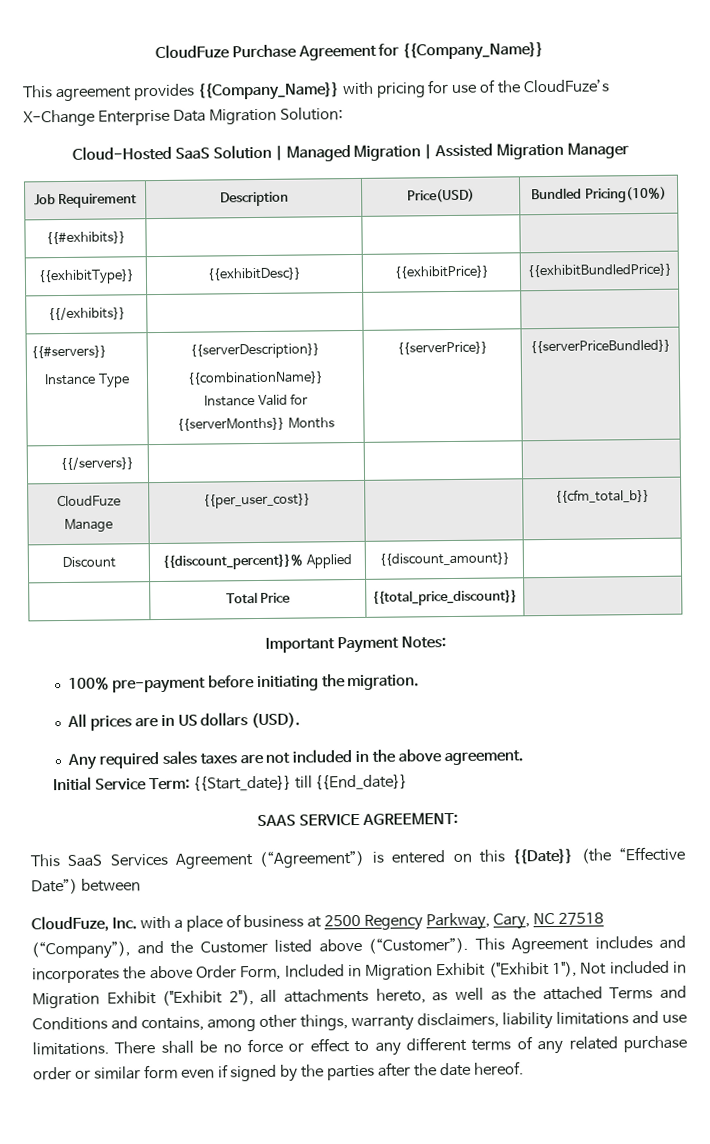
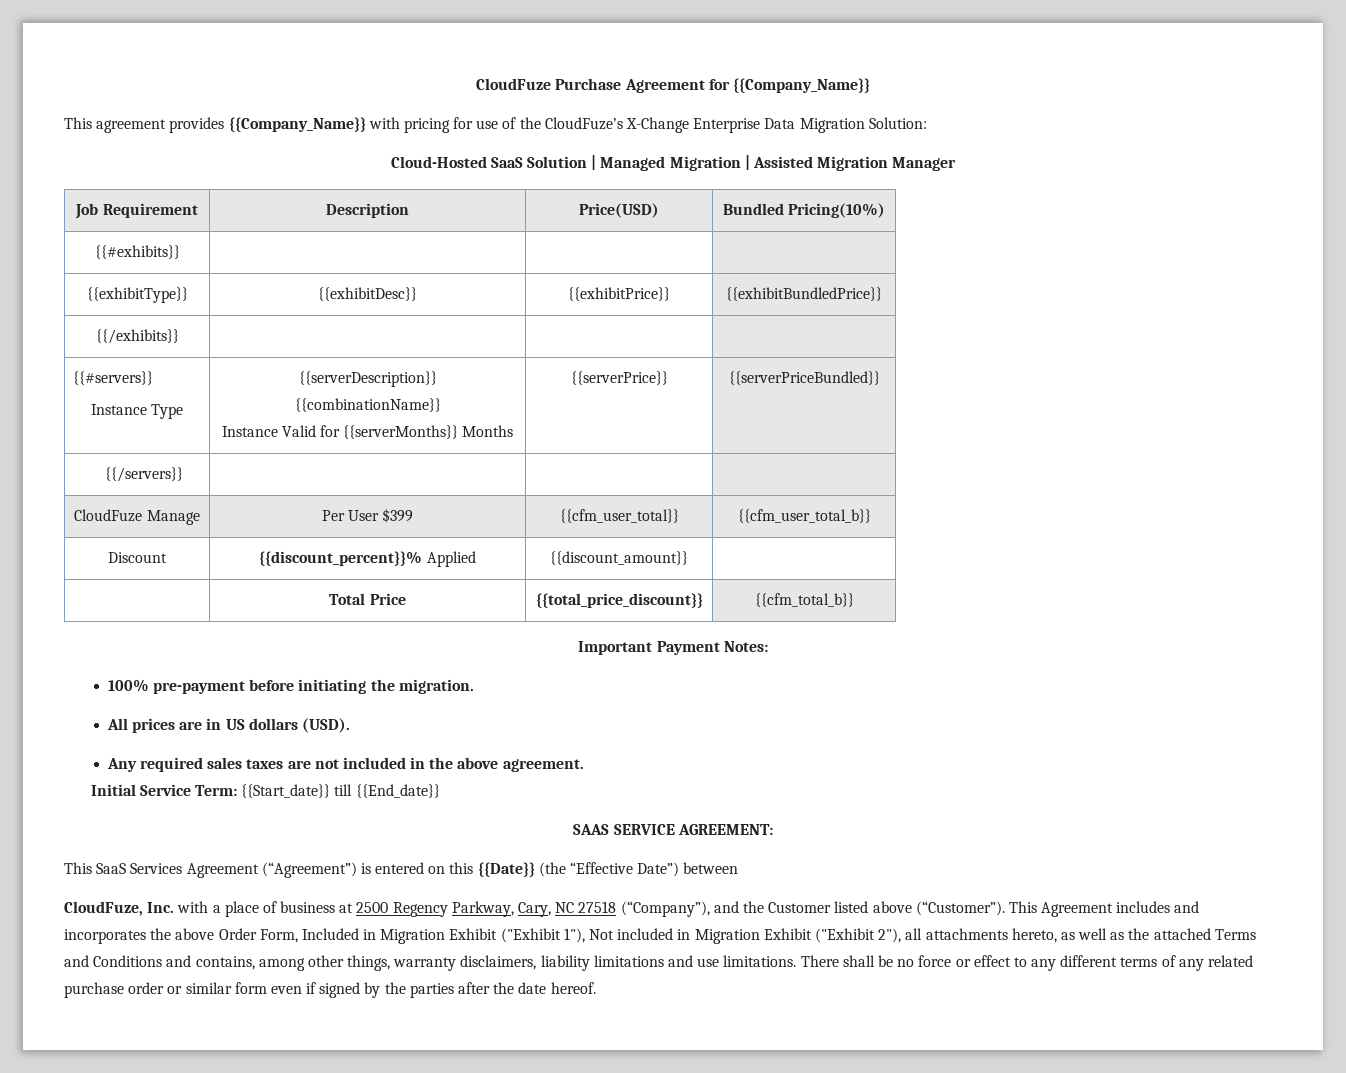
[203,493,311,509] [554,488,650,503] {{per_user_cost}} | | {{cfm_total_b}} -> [321,508,414,523] [559,509,679,523] [737,509,871,523] Per User $399 | {{cfm_user_total}} | {{cfm_user_total_b}}
(518, 597) none -> [754,593,854,607] {{cfm_total_b}}

